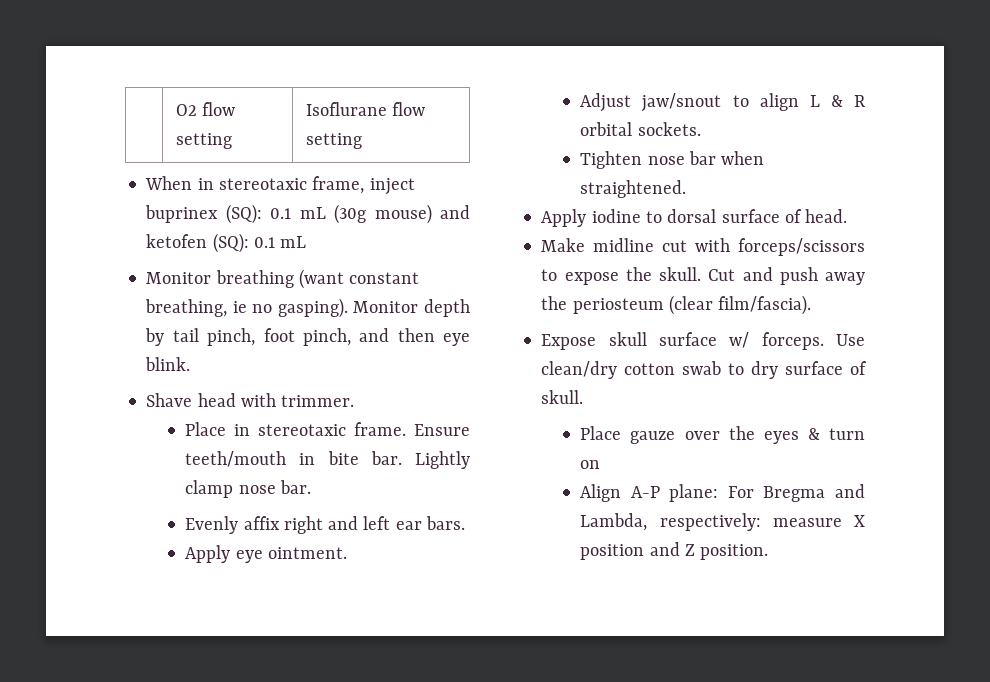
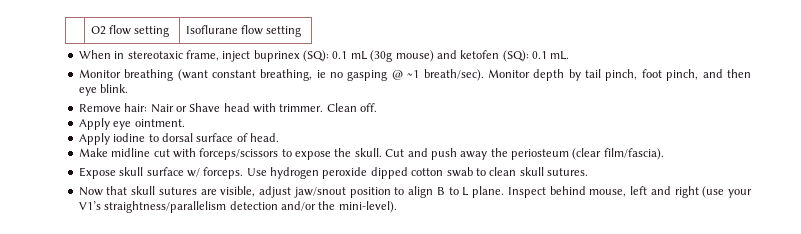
[280,236,307,248] mL -> [550,51,570,60] mL.
[277,298,348,318] gasping). -> [347,69,484,81] gasping @ ~1 breath/sec).
(191, 364) none -> [78,103,187,113] Remove hair: Nair or
[185,422,470,436] [185,451,470,469] [185,480,311,498] [185,516,465,534] [185,545,347,563] [580,93,866,112] [580,122,701,136] [580,151,765,169] [580,180,687,198] // Place in stereotaxic frame. Ensure teeth/mouth in bite bar. Lightly clamp nose bar. // Evenly affix right and left ear bars. // Apply eye ointment. // Adjust jaw/snout to align L & R orbital sockets. // Tighten nose bar when straightened. -> [326,103,378,112] [78,118,185,130] Clean off. // Apply eye ointment.
[541,361,867,379] [541,390,584,404] [580,426,865,444] [580,460,601,469] [580,484,865,502] [580,513,865,531] [580,542,769,560] clean/dry cotton swab to dry surface of skull. // Place gauze over the eyes & turn on // Align A-P plane: For Bregma and Lambda, respectively: measure X position and Z position. -> [270,167,588,179] [78,186,753,198] [78,201,397,213] hydrogen peroxide dipped cotton swab to clean skull sutures. // Now that skull sutures are visible, adjust jaw/snout position to align B to L plane. Inspect behind mouse, left and right (use your V1’s straightness/parallelism detection and/or the mini-level).

